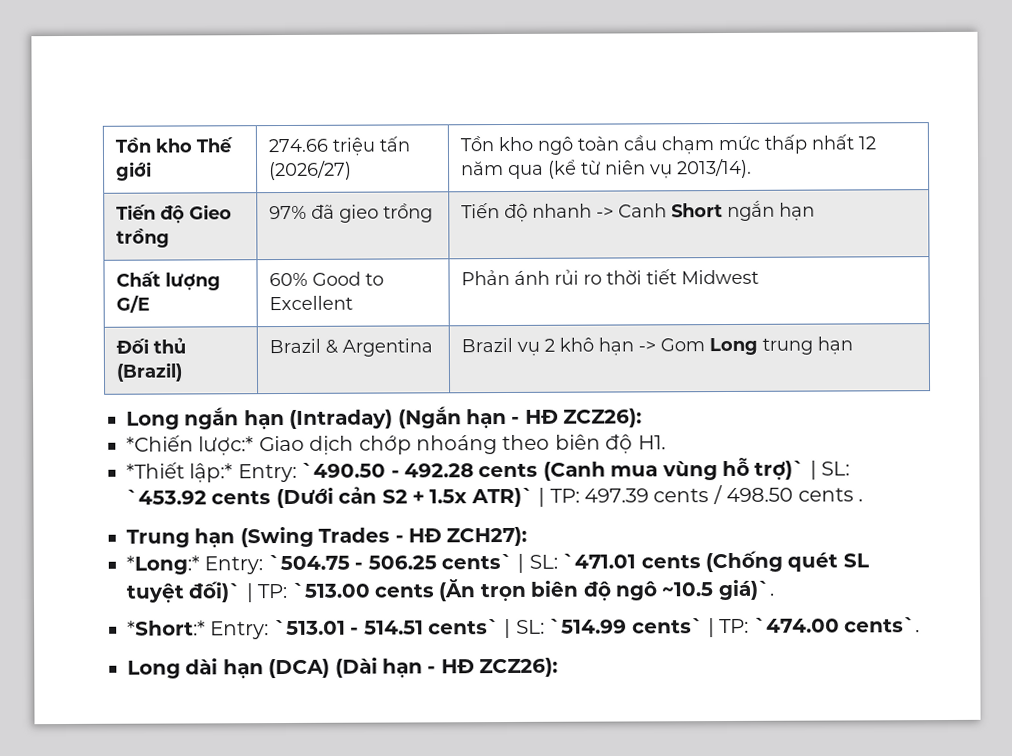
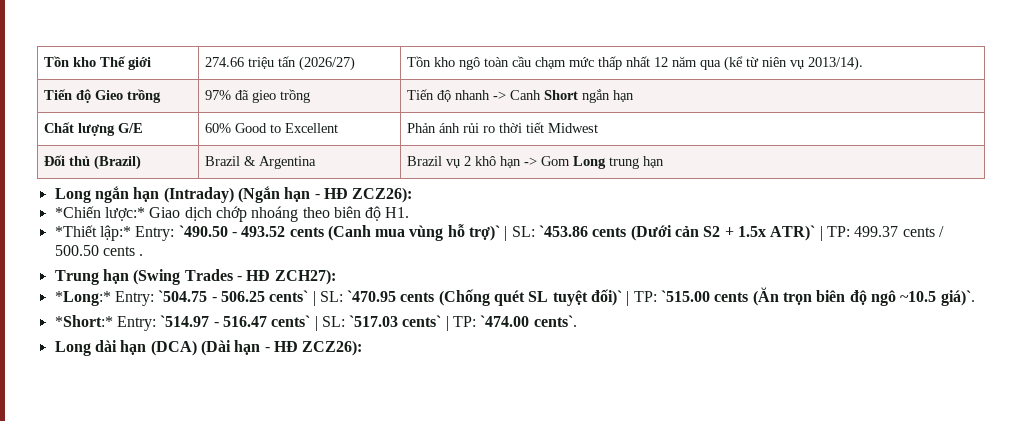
[404,463,474,478] 492.28 -> [241,226,286,237] 493.52
[126,489,207,505] `453.92 -> [539,225,589,237] `453.86
[583,488,649,503] 497.39 -> [854,226,899,237] 499.37
[726,487,794,503] 498.50 -> [54,245,99,256] 500.50
[562,553,637,569] `471.01 -> [347,290,397,302] `470.95
[291,582,370,598] `513.00 -> [661,290,711,302] `515.00
[273,618,628,639] `513.01 - 514.51 cents` | SL: `514.99 -> [160,315,399,331] `514.97 - 516.47 cents` | SL: `517.03

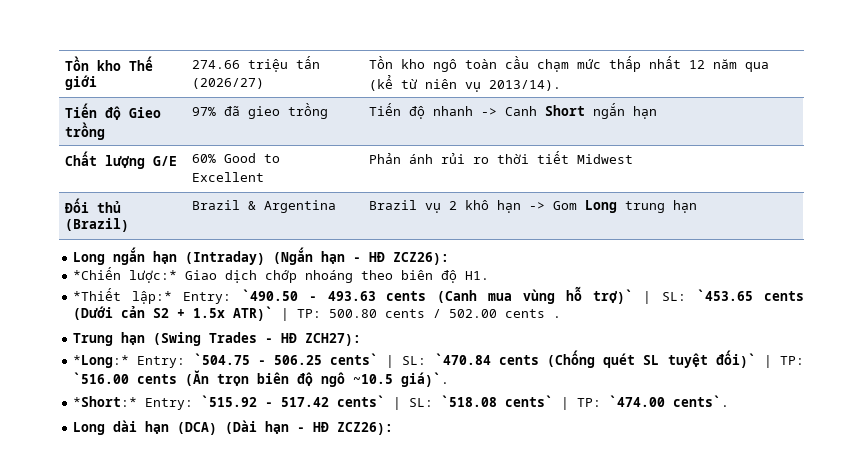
[241,226,286,237] 493.52 -> [327,291,376,301] 493.63
[539,225,589,237] `453.86 -> [697,289,754,301] `453.65
[854,226,899,237] 499.37 -> [329,309,378,318] 500.80
[54,245,99,256] 500.50 -> [449,309,498,318] 502.00
[347,290,397,302] `470.95 -> [434,353,491,365] `470.84
[661,290,711,302] `515.00 -> [73,372,130,384] `516.00
[160,315,399,331] `514.97 - 516.47 cents` | SL: `517.03 -> [201,395,498,410] `515.92 - 517.42 cents` | SL: `518.08

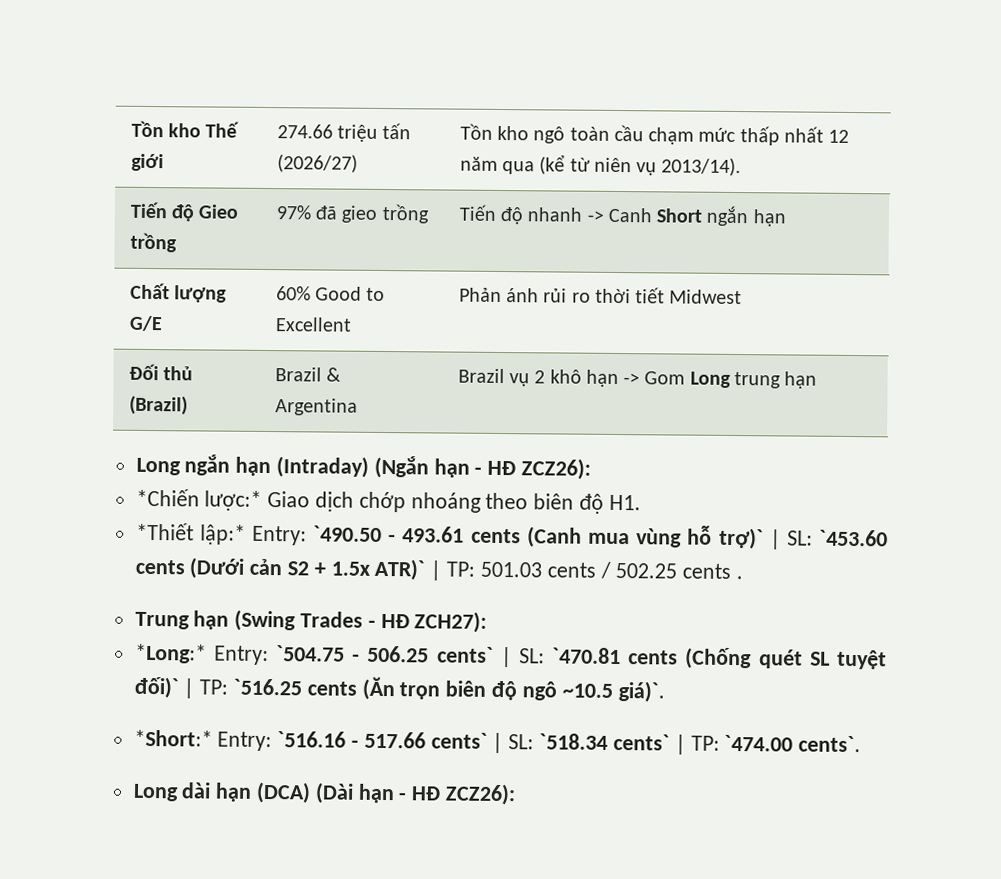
[327,291,376,301] 493.63 -> [402,526,465,543] 493.61
[697,289,754,301] `453.65 -> [819,529,889,547] `453.60
[329,309,378,318] 500.80 -> [479,561,542,578] 501.03
[449,309,498,318] 502.00 -> [615,562,678,579] 502.25
[434,353,491,365] `470.84 -> [552,647,622,665] `470.81
[73,372,130,384] `516.00 -> [233,678,303,696] `516.25
[201,395,498,410] `515.92 - 517.42 cents` | SL: `518.08 -> [277,731,609,754] `516.16 - 517.66 cents` | SL: `518.34

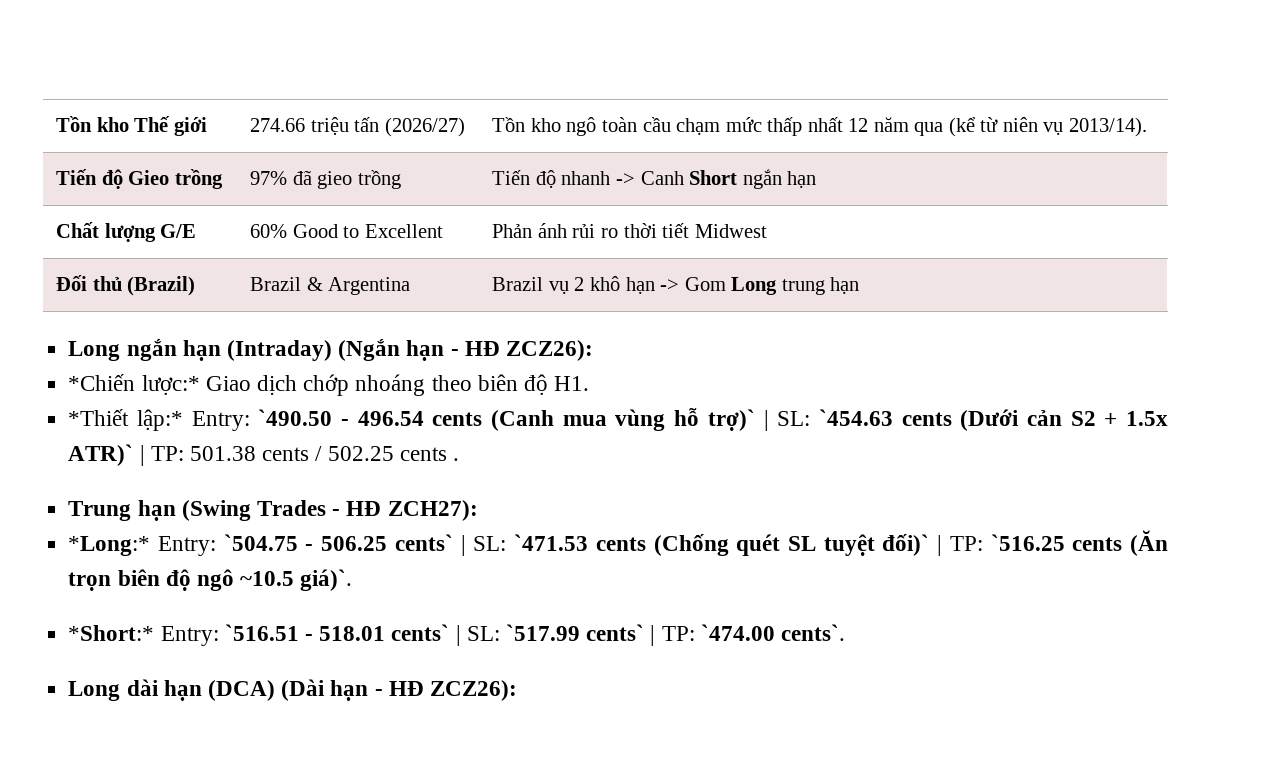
[402,526,465,543] 493.61 -> [357,411,424,426] 496.54
[819,529,889,547] `453.60 -> [818,409,893,426] `454.63
[479,561,542,578] 501.03 -> [189,446,256,461] 501.38
[552,647,622,665] `470.81 -> [514,534,589,551] `471.53
[277,731,609,754] `516.16 - 517.66 cents` | SL: `518.34 -> [224,624,580,646] `516.51 - 518.01 cents` | SL: `517.99

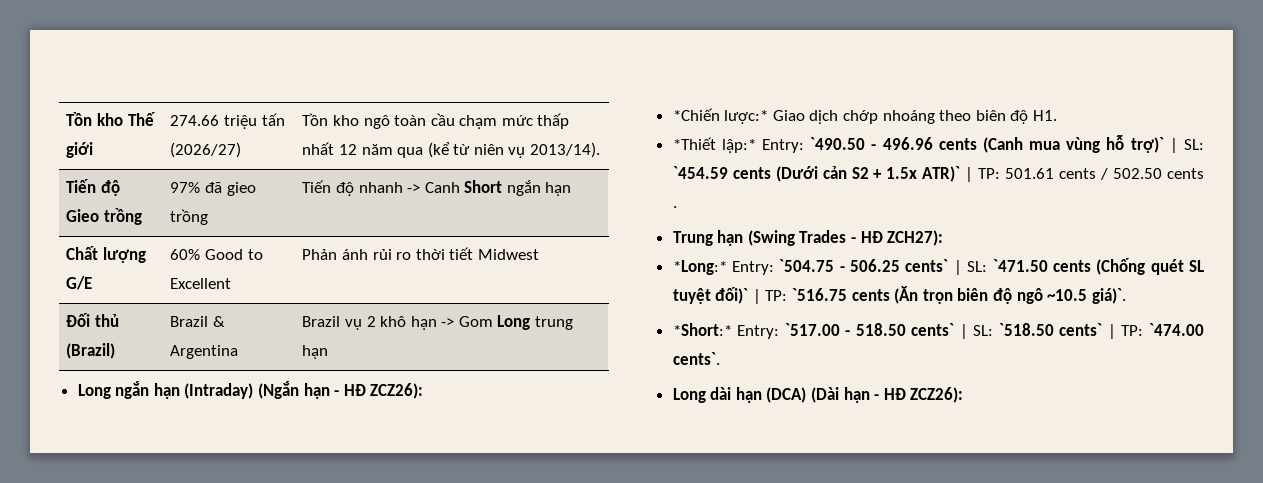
[357,411,424,426] 496.54 -> [882,137,933,150] 496.96
[818,409,893,426] `454.63 -> [672,166,728,179] `454.59
[189,446,256,461] 501.38 -> [1005,168,1055,179] 501.61
[327,446,394,461] 502.25 -> [1113,168,1163,179] 502.50
[514,534,589,551] `471.53 -> [992,259,1048,272] `471.50
[990,534,1065,551] `516.25 -> [792,288,848,301] `516.75
[224,624,580,646] `516.51 - 518.01 cents` | SL: `517.99 -> [784,323,1054,339] `517.00 - 518.50 cents` | SL: `518.50

